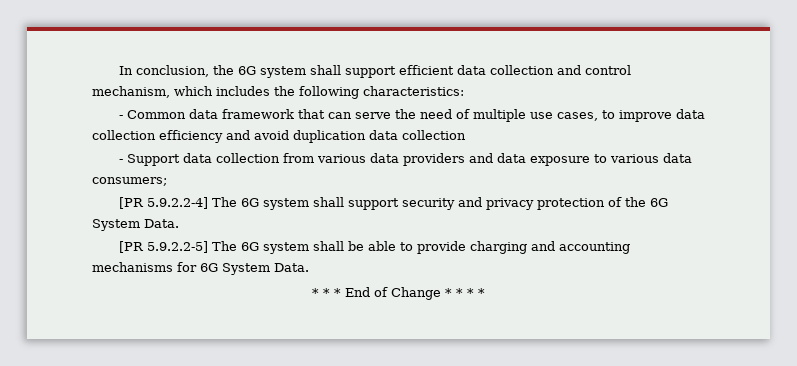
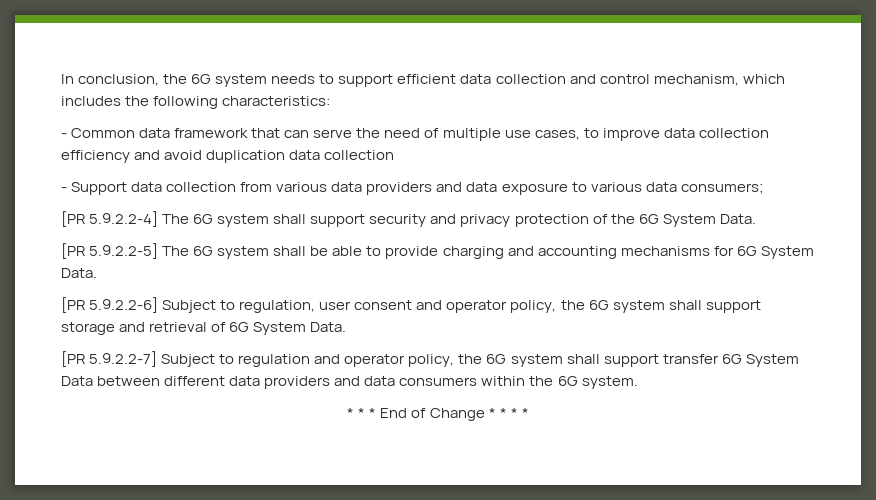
[309,65,341,75] shall -> [271,74,335,84] needs to
(309, 267) none -> [61,297,761,313] [61,322,347,335] [61,351,799,367] [61,376,638,389] // [PR 5.9.2.2-6] Subject to regulation, user consent and operator policy, the 6G system shall support storage and retrieval of 6G System Data. // [PR 5.9.2.2-7] Subject to regulation and operator policy, the 6G system shall support transfer 6G System Data between different data providers and data consumers within the 6G system.

